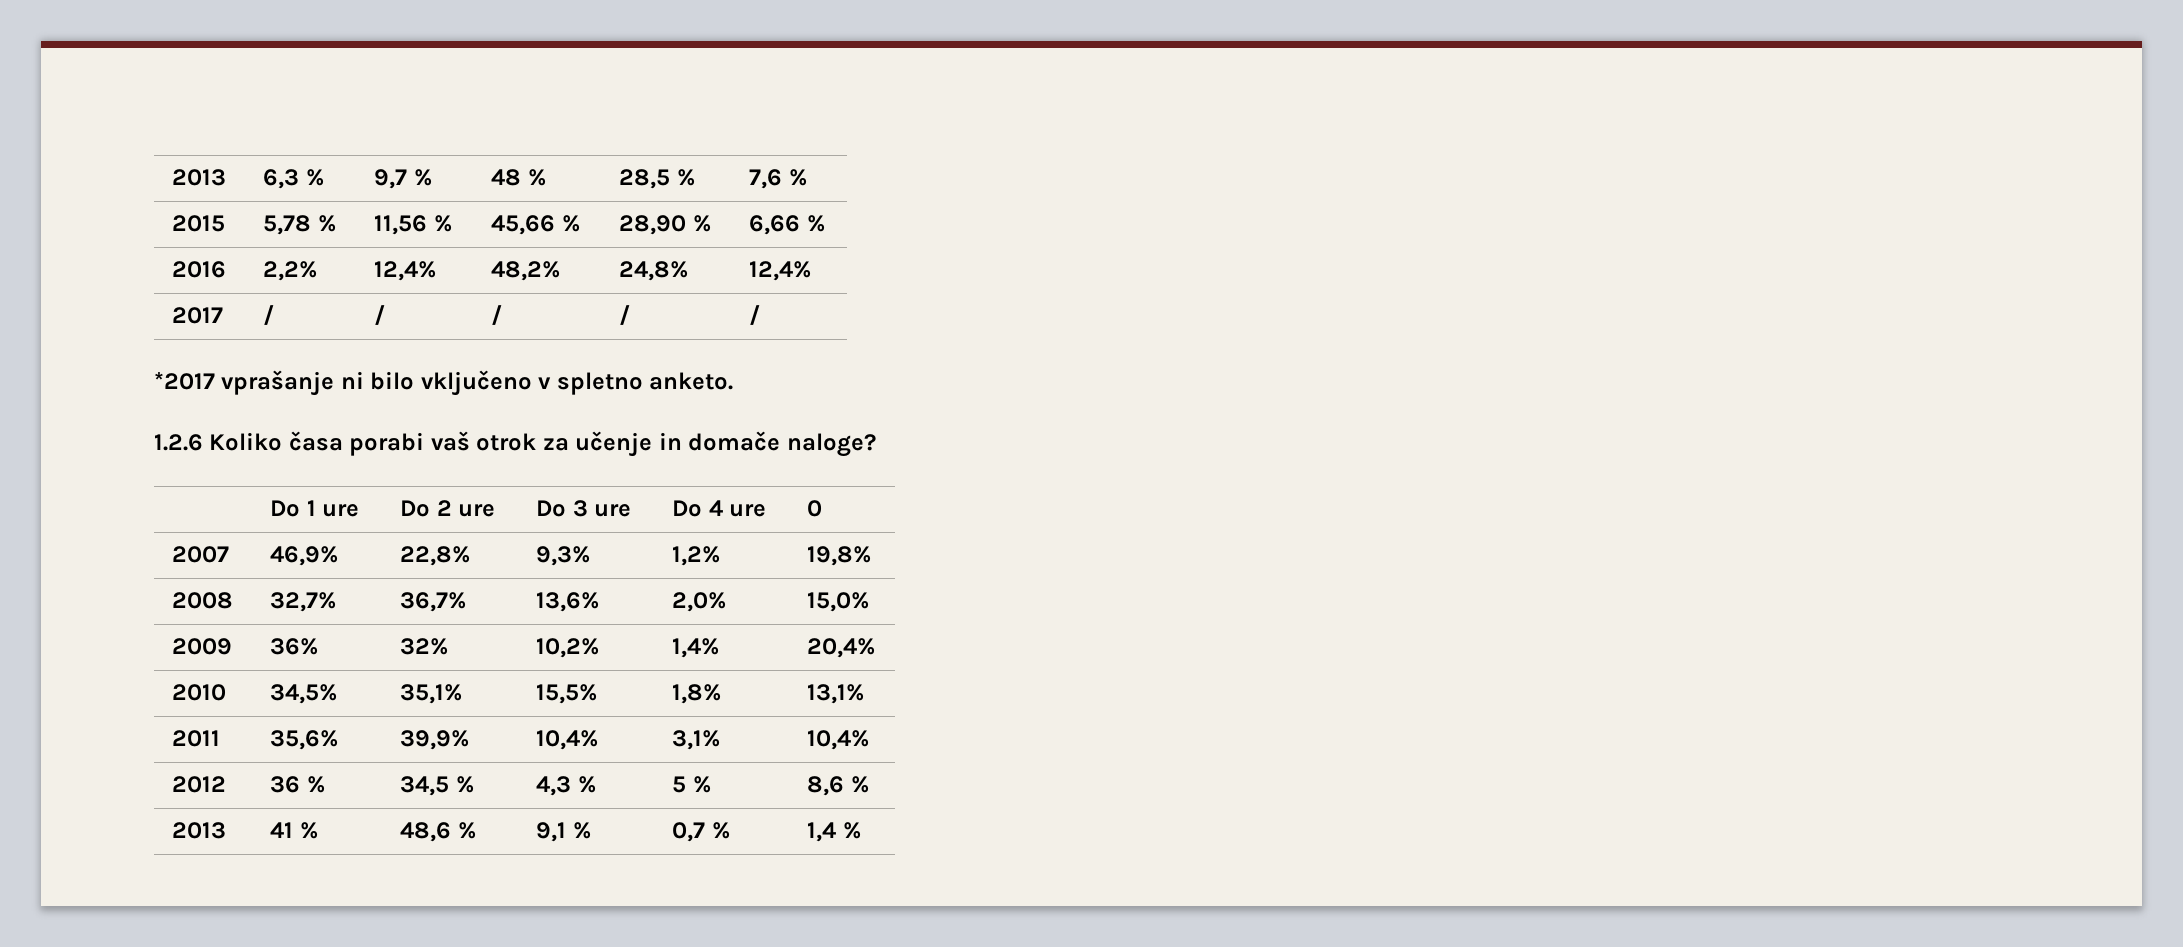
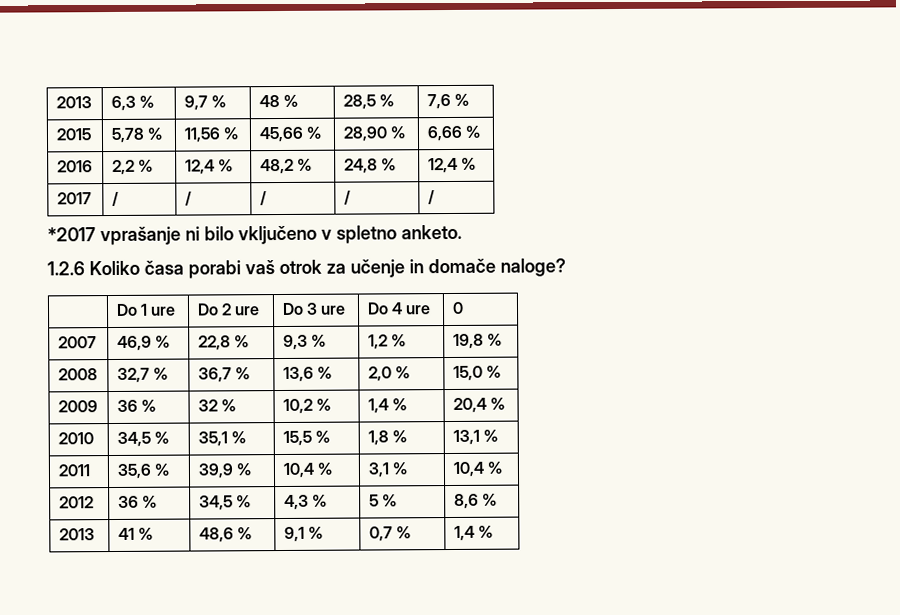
[263,261,318,281] [374,261,437,281] [491,261,561,281] [619,261,689,281] [749,261,812,281] 2,2% | 12,4% | 48,2% | 24,8% | 12,4% -> [111,159,154,176] [184,159,234,175] [259,158,313,175] [343,158,397,174] [427,157,477,174] 2,2 % | 12,4 % | 48,2 % | 24,8 % | 12,4 %
[270,546,339,566] [400,546,471,566] [536,546,591,566] [672,546,721,566] [807,546,872,566] [172,592,234,609] [270,592,337,612] [400,592,467,612] [536,592,600,612] [672,592,727,612] [807,592,870,612] [172,638,233,655] [270,638,319,655] [400,638,449,655] [536,638,600,658] [672,638,720,658] [807,638,876,658] [172,684,227,701] [270,684,338,704] [400,684,463,704] [536,684,598,704] [672,684,722,704] [807,684,865,704] [172,730,221,747] [270,730,339,750] [400,730,470,750] [536,730,599,750] [672,730,721,750] [807,730,870,750] 46,9% | 22,8% | 9,3% | 1,2% | 19,8% // 2008 | 32,7% | 36,7% | 13,6% | 2,0% | 15,0% // 2009 | 36% | 32% | 10,2% | 1,4% | 20,4% // 2010 | 34,5% | 35,1% | 15,5% | 1,8% | 13,1% // 2011 | 35,6% | 39,9% | 10,4% | 3,1% | 10,4% -> [116,335,171,351] [197,335,250,351] [282,334,327,350] [367,334,407,350] [452,333,503,349] [57,368,98,381] [116,367,169,383] [197,367,251,383] [282,366,333,382] [367,366,411,382] [452,365,502,381] [57,400,98,413] [116,399,157,412] [197,399,237,412] [282,398,332,414] [367,398,408,414] [452,397,506,413] [57,432,94,445] [116,431,170,447] [197,431,247,447] [282,430,331,446] [367,430,408,446] [452,429,499,445] [57,464,90,477] [116,463,170,479] [197,463,252,479] [282,462,333,478] [367,462,408,478] [452,461,503,477] 46,9 % | 22,8 % | 9,3 % | 1,2 % | 19,8 % // 2008 | 32,7 % | 36,7 % | 13,6 % | 2,0 % | 15,0 % // 2009 | 36 % | 32 % | 10,2 % | 1,4 % | 20,4 % // 2010 | 34,5 % | 35,1 % | 15,5 % | 1,8 % | 13,1 % // 2011 | 35,6 % | 39,9 % | 10,4 % | 3,1 % | 10,4 %

